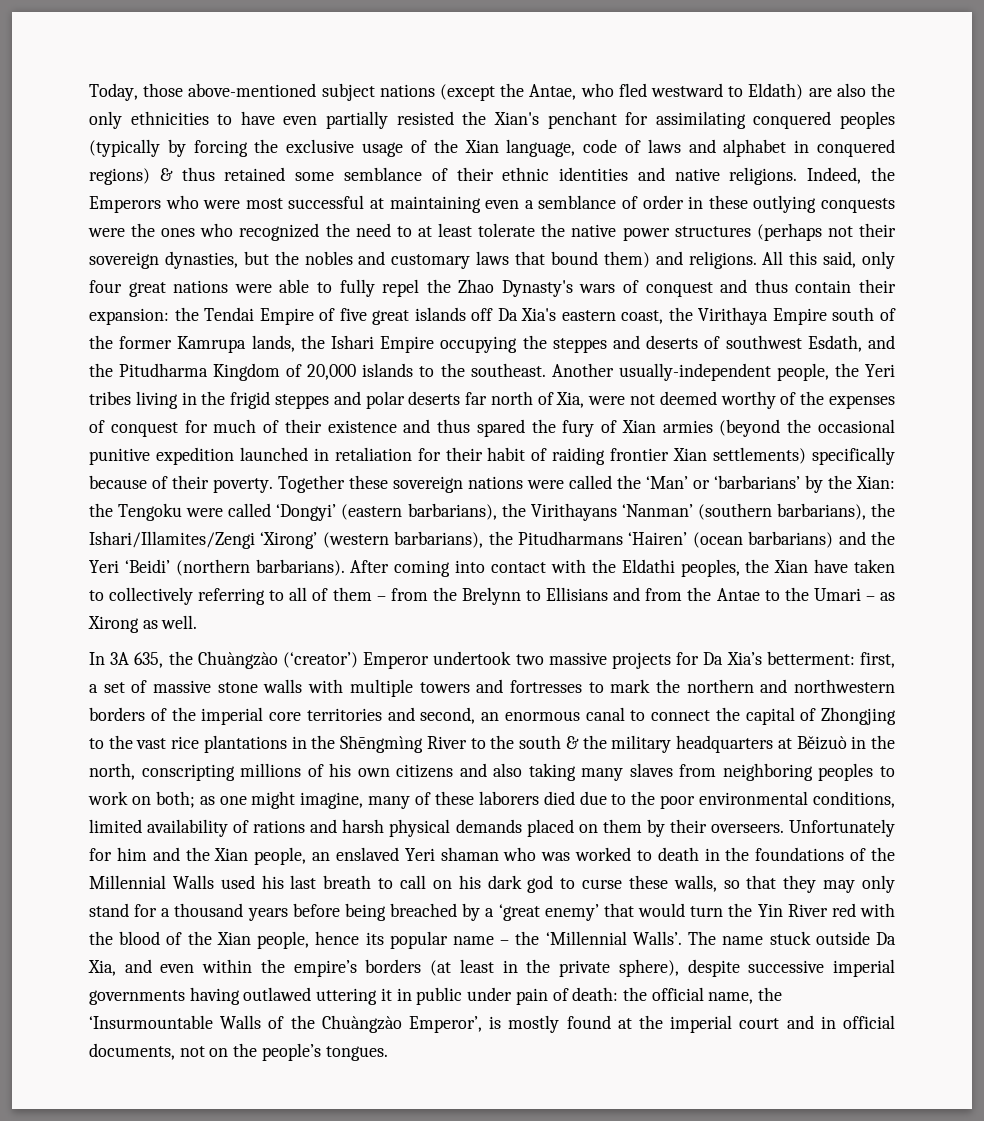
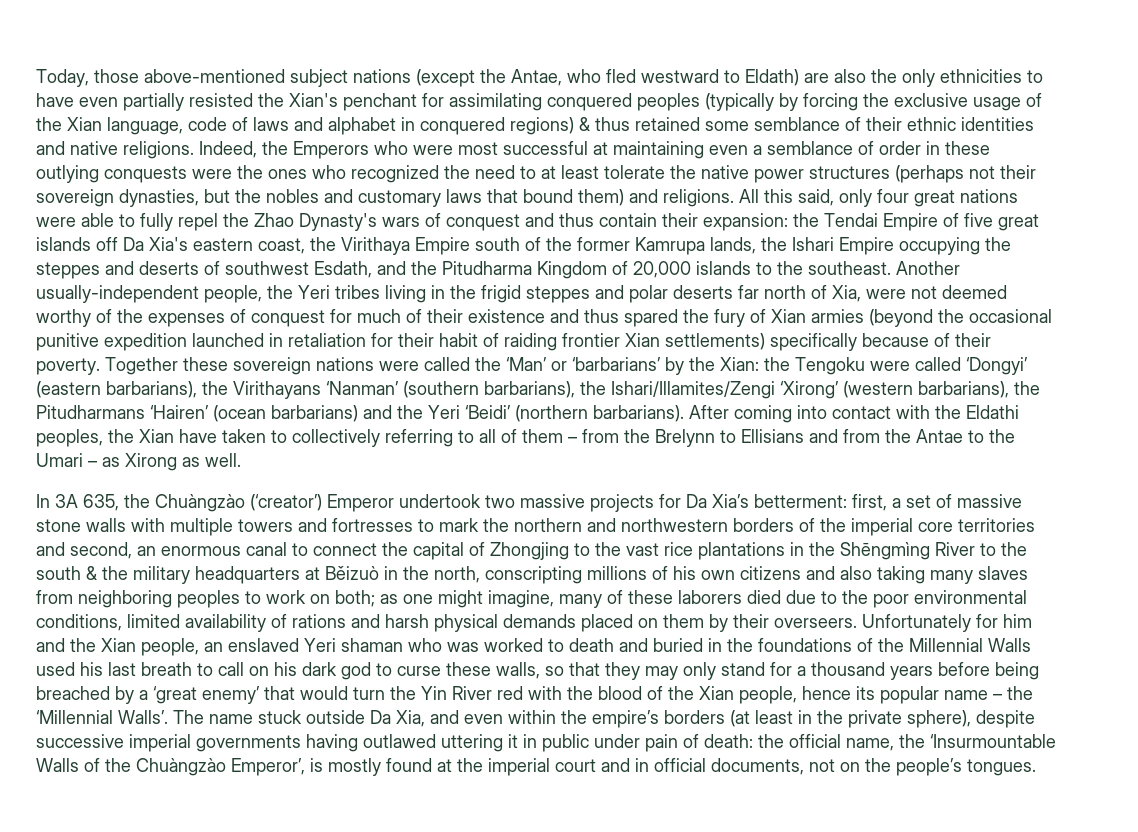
(699, 854) none -> [619,638,703,652] and buried

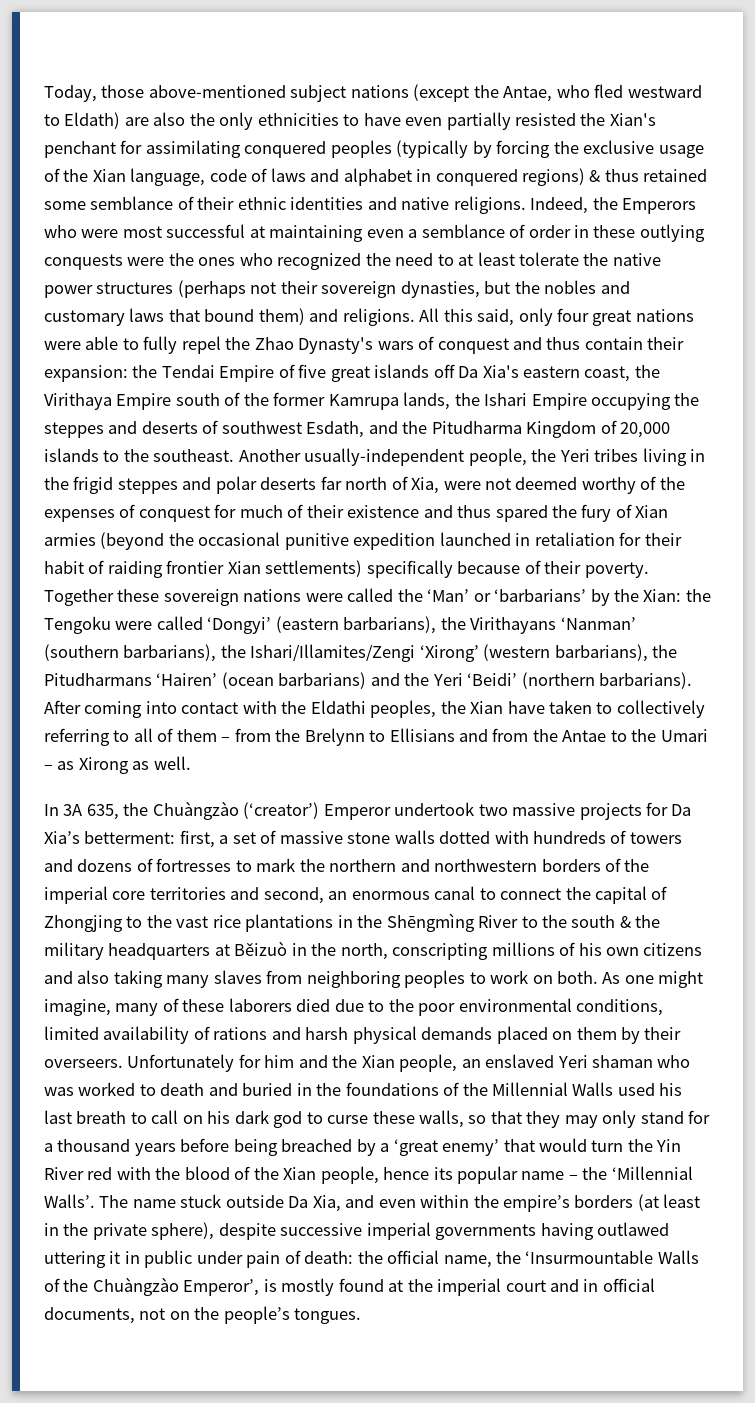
[131,518,327,536] with multiple towers and -> [439,830,682,844] [44,858,153,872] dotted with hundreds of towers and dozens of
[335,590,398,607] both; as -> [557,971,621,984] both. As

